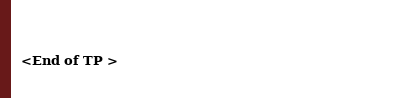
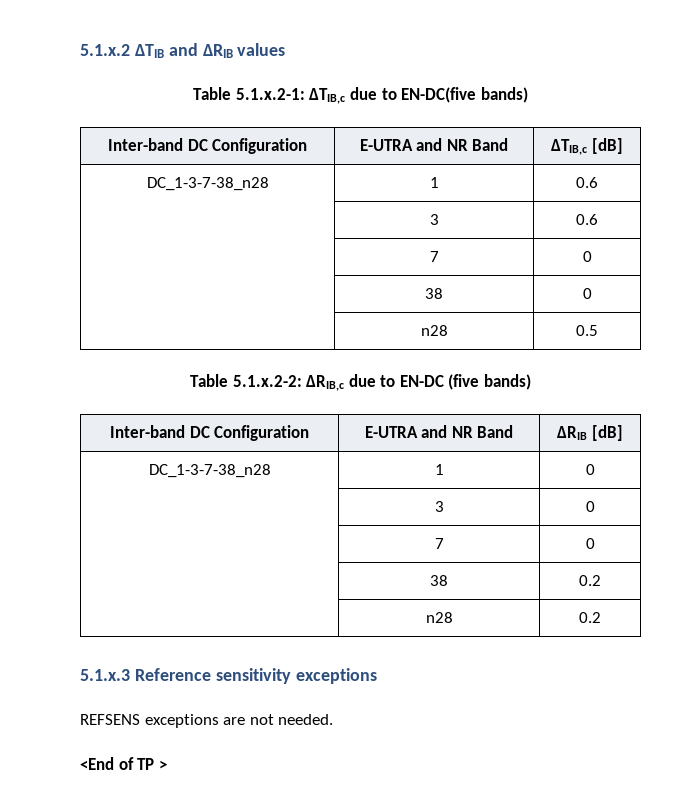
(21, 60) none -> [80,43,286,58] [193,87,528,104] [107,138,308,154] [359,138,509,151] [551,138,623,155] [146,177,269,191] [429,177,439,188] [576,177,598,188] [429,214,439,225] [576,214,598,225] [429,251,439,262] [582,251,592,262] [425,288,443,299] [582,288,592,299] [420,325,448,336] [576,325,598,336] [189,374,532,391] [109,425,310,441] [364,425,514,438] [557,425,623,441] [148,464,271,478] [434,464,444,475] [585,464,595,475] [434,501,444,512] [585,501,595,512] [434,538,444,549] [585,538,595,549] [430,575,448,586] [579,575,601,586] [425,612,453,623] [579,612,601,623] [80,668,377,684] [80,714,334,728] 5.1.x.2 ∆TIB and ∆RIB values // Table 5.1.x.2-1: ΔTIB,c due to EN-DC(five bands) // Inter-band DC Configuration | E-UTRA and NR Band | ΔTIB,c [dB] // DC_1-3-7-38_n28 | 1 | 0.6 // | 3 | 0.6 // | 7 | 0 // | 38 | 0 // | n28 | 0.5 // Table 5.1.x.2-2: ΔRIB,c due to EN-DC (five bands) // Inter-band DC Configuration | E-UTRA and NR Band | ΔRIB [dB] // DC_1-3-7-38_n28 | 1 | 0 // | 3 | 0 // | 7 | 0 // | 38 | 0.2 // | n28 | 0.2 // 5.1.x.3 Reference sensitivity exceptions // REFSENS exceptions are not needed. //

